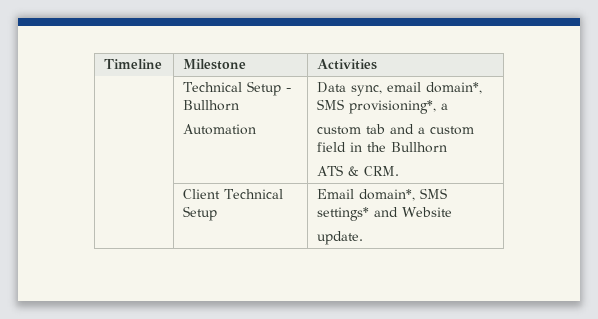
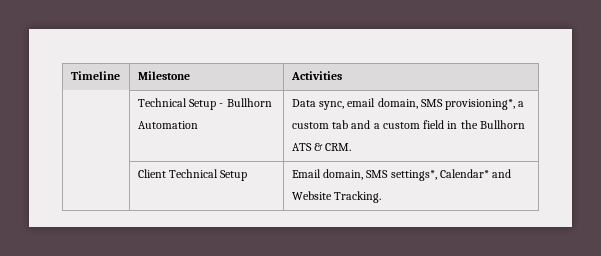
[426,82,483,94] domain*, -> [377,98,418,109] domain,
[359,188,448,201] [317,207,399,221] domain*, SMS settings* and -> [323,169,512,181] domain, SMS settings*, Calendar* and //
[317,231,364,245] // update. -> [334,191,382,203] Tracking.

